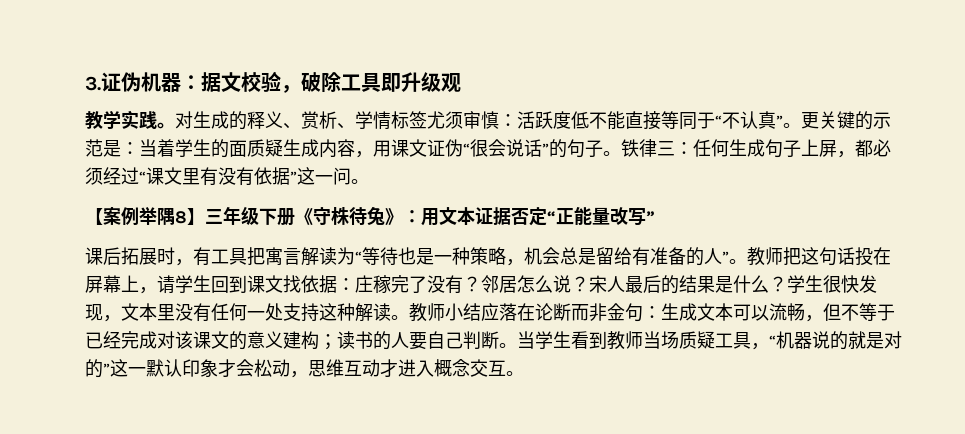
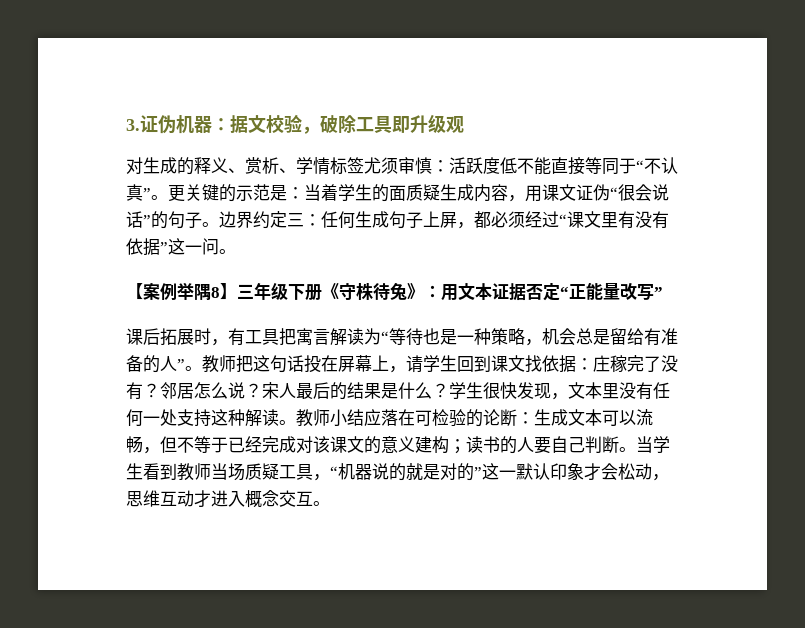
[85,110,175,129] 教学实践。 -> (464, 124) none
[621,139,657,157] 铁律 -> [219,211,287,229] 边界约定
[535,303,643,322] 论断而非金句 -> [415,409,517,427] 可检验的论断

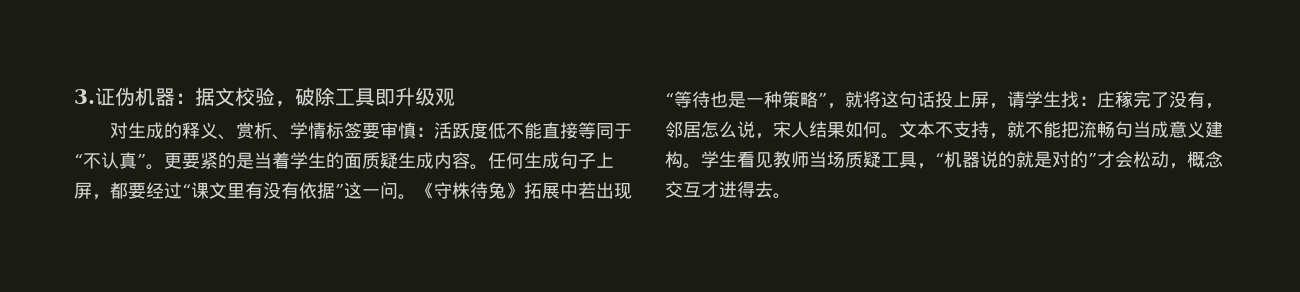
[364,157,398,174] 尤须 -> [362,122,381,139] 要
[185,184,304,202] 关键的示范是： -> [182,152,254,169] 要紧的是
[508,184,669,202] [126,211,321,229] ，用课文证伪“很会说话”的句子。边界约定三： -> [470,164,488,170] 。
[491,211,525,228] 必须 -> [128,182,146,199] 要
[126,282,663,301] [126,328,381,346] // 【案例举隅8】三年级下册《守株待兔》：用文本证据否定“正能量改写” // 课后拓展时，有工具把寓言解读为 -> [416,182,632,199] 《守株待兔》拓展中若出现
[525,328,678,346] [126,355,576,373] ，机会总是留给有准备的人”。教师把这句话投在屏幕上，请学生回到课文找依据 -> [818,91,1079,109] ”，就将这句话投上屏，请学生找
[143,383,160,398] ？ -> [1205,103,1223,109] ，
[245,382,670,400] [126,409,653,427] [126,436,670,454] [126,463,177,480] ？宋人最后的结果是什么？学生很快发现，文本里没有任何一处支持这种解读。教师小结应落在可检验的论断：生成文本可以流畅，但不等于已经完成对该课文的意义建构；读书的人要自己判断。当学生看到 -> [755,121,1223,139] [665,151,773,169] ，宋人结果如何。文本不支持，就不能把流畅句当成意义建构。学生看见
[482,463,669,481] [126,490,313,508] 这一默认印象才会松动，思维互动才进入概念交互 -> [1097,151,1223,169] [665,181,773,198] 才会松动，概念交互才进得去

